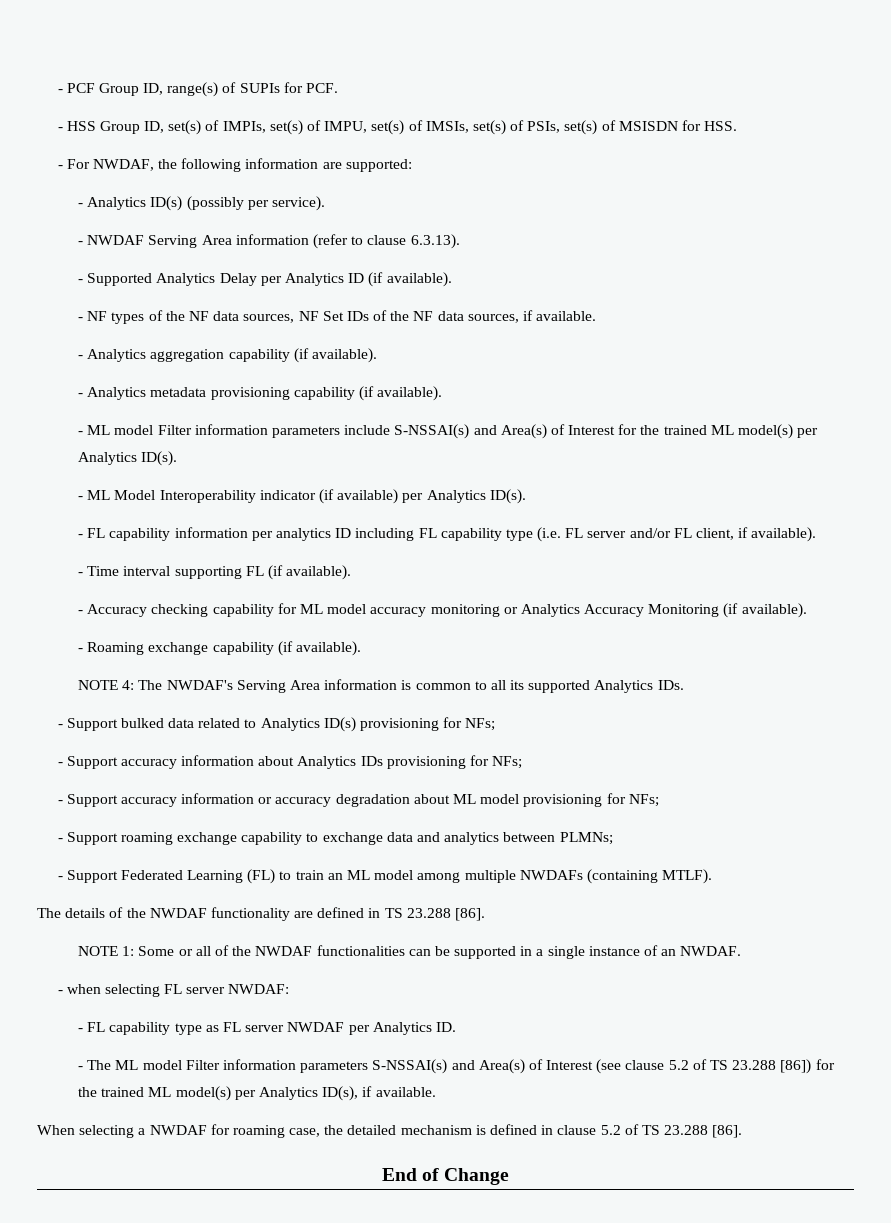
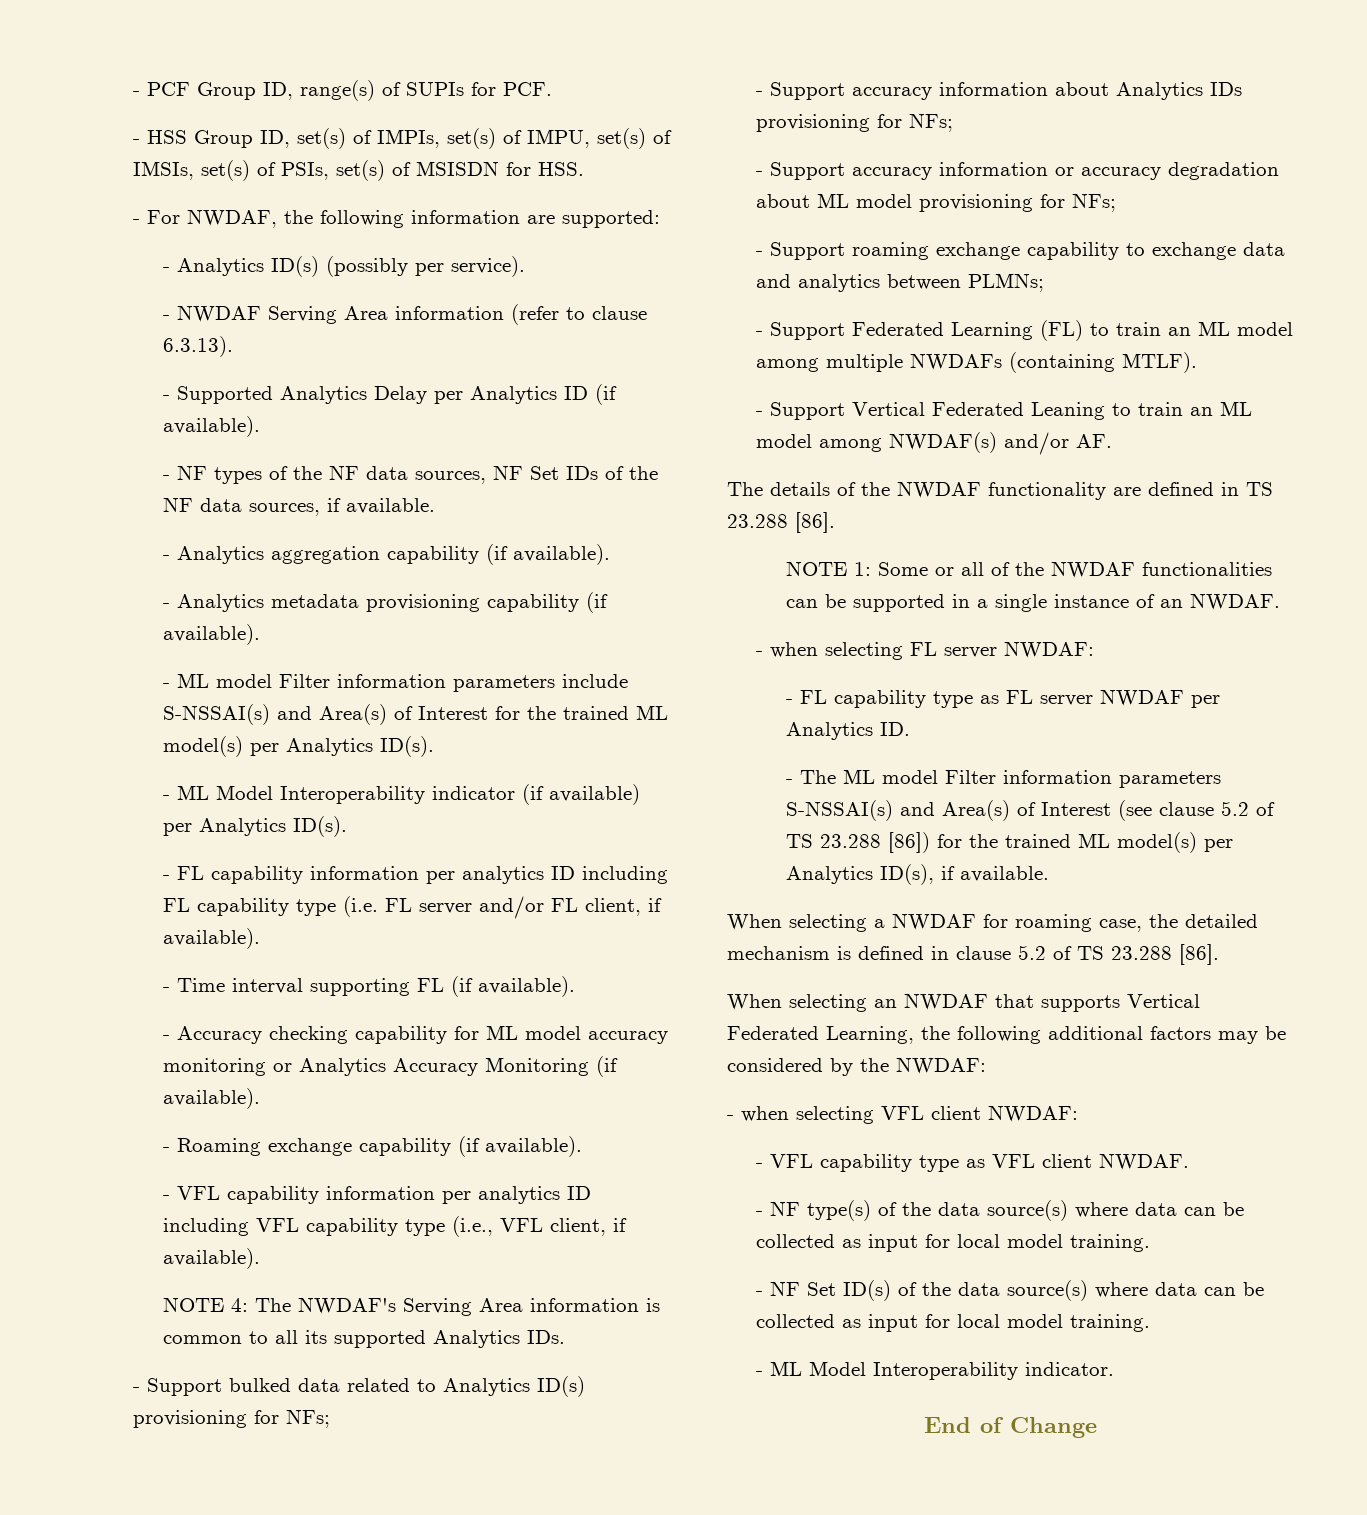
(361, 648) none -> [162,1186,591,1204] [162,1216,627,1237] [162,1248,260,1269] // - VFL capability information per analytics ID including VFL capability type (i.e., VFL client, if available).
(713, 876) none -> [756,401,1253,420] [756,432,1113,455] // - Support Vertical Federated Leaning to train an ML model among NWDAF(s) and/or AF.
(743, 1131) none -> [727,993,1200,1012] [727,1026,1286,1044] [727,1057,986,1076] [727,1105,1078,1124] [756,1153,1190,1172] [756,1200,1245,1221] [756,1234,1151,1252] [756,1280,1265,1301] [756,1314,1151,1332] [756,1361,1115,1380] // When selecting an NWDAF that supports Vertical Federated Learning, the following additional factors may be considered by the NWDAF: // - when selecting VFL client NWDAF: // - VFL capability type as VFL client NWDAF. // - NF type(s) of the data source(s) where data can be collected as input for local model training. // - NF Set ID(s) of the data source(s) where data can be collected as input for local model training. // - ML Model Interoperability indicator.

